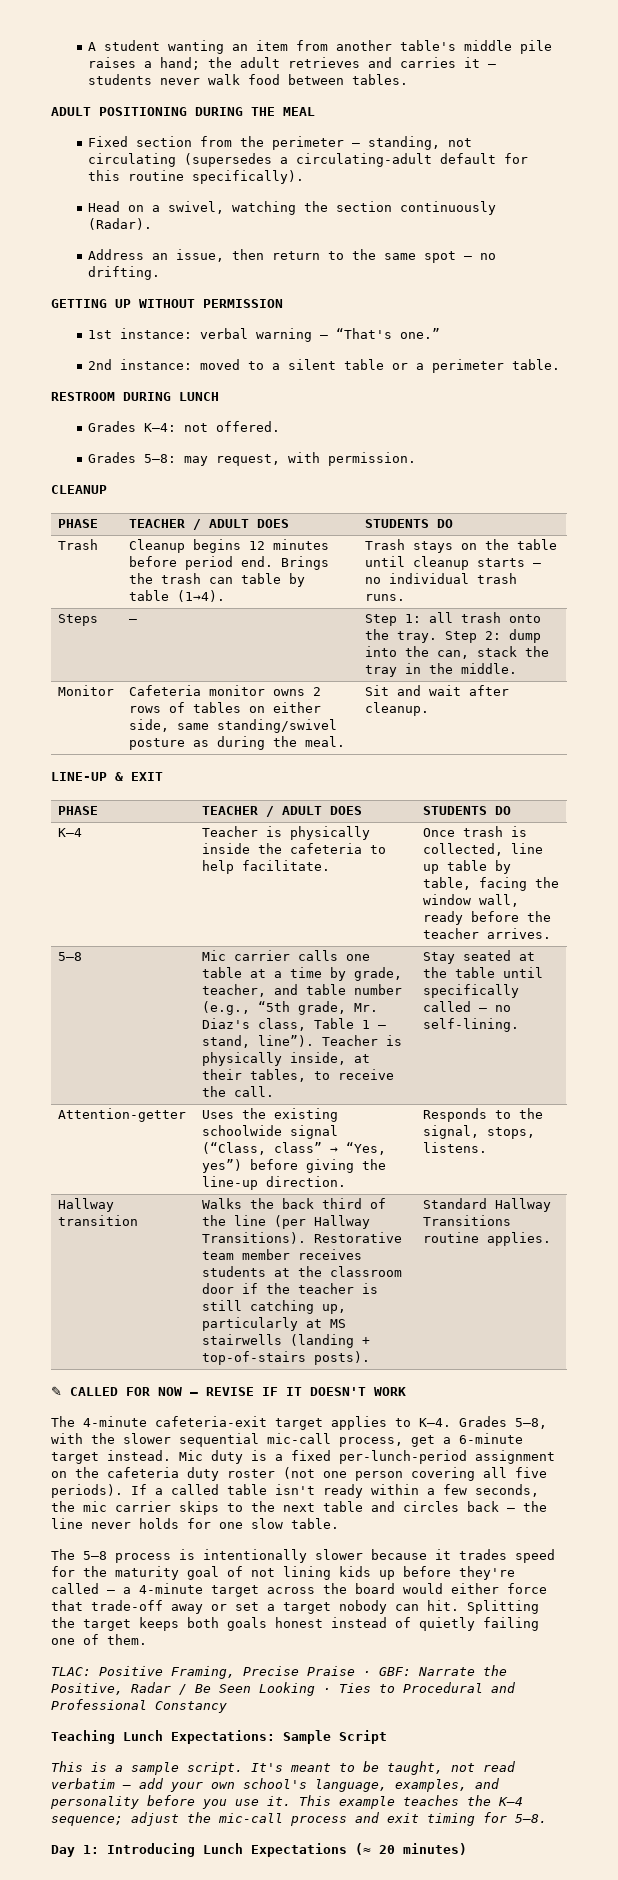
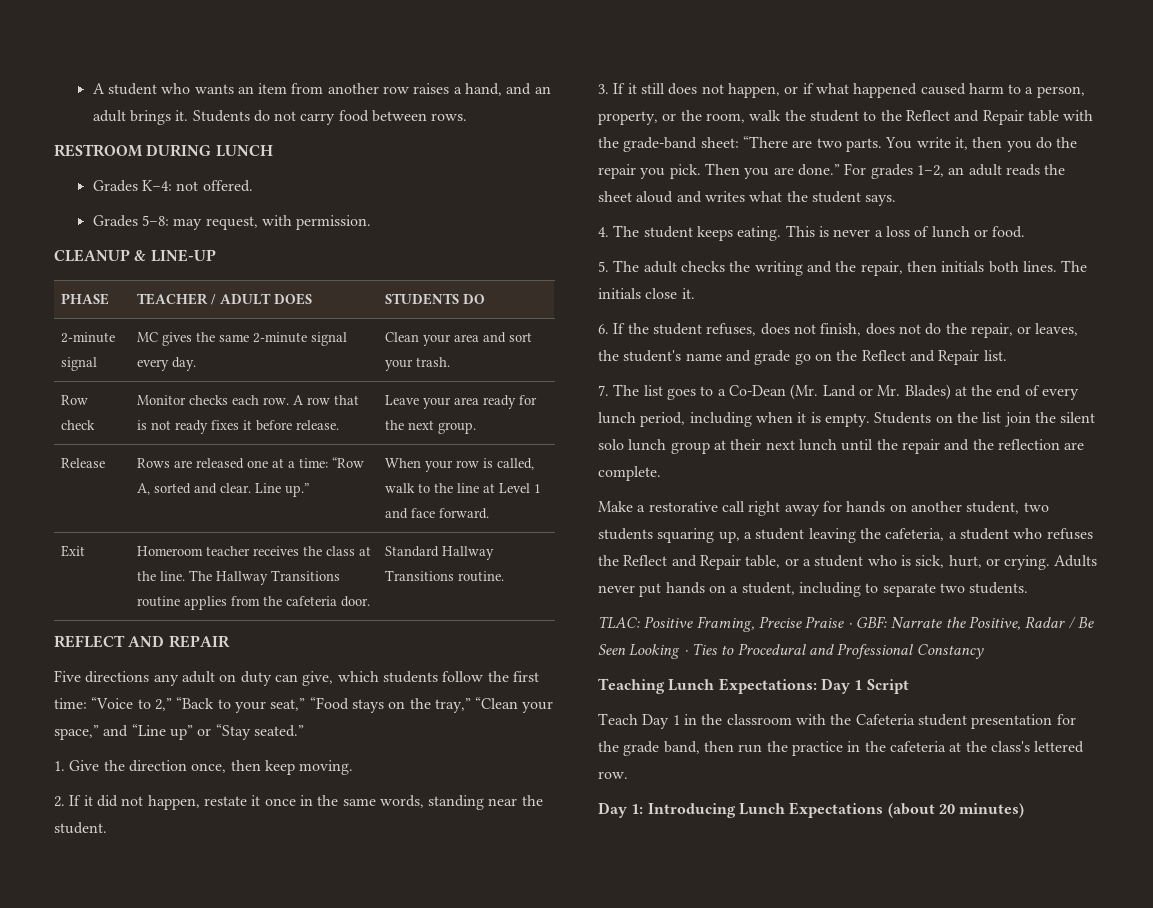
[168,40,225,54] wanting -> [161,83,234,94] who wants
[400,40,553,54] [88,57,497,70] [88,74,409,85] [51,107,315,116] [88,136,473,150] [88,153,529,167] [88,170,305,184] [88,201,497,215] [88,218,153,230] [88,249,497,263] [88,266,161,280] [51,299,283,308] [88,328,441,342] [88,359,561,373] table's middle pile raises a hand; the adult retrieves and carries it — students never walk food between tables. // ADULT POSITIONING DURING THE MEAL // Fixed section from the perimeter — standing, not circulating (supersedes a circulating-adult default for this routine specifically). // Head on a swivel, watching the section continuously (Radar). // Address an issue, then return to the same spot — no drifting. // GETTING UP WITHOUT PERMISSION // 1st instance: verbal warning — “That's one.” // 2nd instance: moved to a silent table or a perimeter table. -> [383,83,551,96] [92,110,468,125] row raises a hand, and an adult brings it. Students do not carry food between rows.
[58,519,99,528] [129,519,290,530] [365,519,454,528] [58,539,99,550] [129,539,330,553] [129,556,330,570] [129,573,306,587] [129,590,226,602] [365,539,558,553] [365,556,542,570] [365,573,518,584] [365,594,406,601] [58,614,99,626] [129,619,138,623] [365,612,542,626] [365,629,542,643] [365,646,550,659] [365,663,518,677] [58,685,115,696] [129,685,322,696] [129,702,322,713] [129,719,338,733] [129,736,346,750] [365,685,510,696] [365,702,430,716] [51,772,163,781] [58,806,99,815] [202,806,363,817] [423,806,512,815] [58,828,83,837] [202,826,371,840] [202,843,387,854] [202,860,331,874] [423,826,528,837] [423,843,544,856] [423,860,512,874] [423,877,560,891] [423,894,520,907] [423,911,552,925] [423,928,552,939] [58,952,83,961] [202,950,371,961] [202,967,403,981] [202,984,403,997] [202,1001,379,1015] [202,1018,387,1031] [202,1035,403,1048] [202,1052,371,1066] [202,1069,395,1082] [202,1086,275,1097] [423,950,536,964] [423,967,544,978] [423,984,520,998] [423,1001,512,1012] [423,1018,520,1032] [58,1108,187,1122] [202,1108,339,1122] [202,1125,339,1139] [202,1142,387,1155] [202,1159,387,1173] [202,1176,347,1190] [423,1108,544,1122] [423,1125,536,1139] [423,1142,488,1153] [58,1198,115,1212] [58,1215,139,1226] [202,1198,387,1209] [202,1215,371,1229] [202,1232,403,1244] [202,1249,363,1260] [202,1266,403,1277] [202,1283,379,1294] [202,1300,347,1314] [202,1317,347,1331] [202,1334,371,1348] [202,1351,371,1365] [423,1198,552,1212] [423,1215,512,1226] [423,1232,552,1246] [51,1386,406,1396] [51,1416,547,1430] [51,1433,523,1447] [51,1450,555,1464] [51,1467,547,1481] [51,1484,539,1498] [51,1501,547,1515] [51,1518,339,1529] [51,1549,555,1563] [51,1566,515,1580] [51,1583,547,1597] [51,1600,539,1614] [51,1617,539,1631] [51,1634,147,1645] // PHASE | TEACHER / ADULT DOES | STUDENTS DO // Trash | Cleanup begins 12 minutes before period end. Brings the trash can table by table (1→4). | Trash stays on the table until cleanup starts — no individual trash runs. // Steps | — | Step 1: all trash onto the tray. Step 2: dump into the can, stack the tray in the middle. // Monitor | Cafeteria monitor owns 2 rows of tables on either side, same standing/swivel posture as during the meal. | Sit and wait after cleanup. // LINE-UP & EXIT // PHASE | TEACHER / ADULT DOES | STUDENTS DO // K–4 | Teacher is physically inside the cafeteria to help facilitate. | Once trash is collected, line up table by table, facing the window wall, ready before the teacher arrives. // 5–8 | Mic carrier calls one table at a time by grade, teacher, and table number (e.g., “5th grade, Mr. Diaz's class, Table 1 — stand, line”). Teacher is physically inside, at their tables, to receive the call. | Stay seated at the table until specifically called — no self-lining. // Attention-getter | Uses the existing schoolwide signal (“Class, class” → “Yes, yes”) before giving the line-up direction. | Responds to the signal, stops, listens. // Hallway transition | Walks the back third of the line (per Hallway Transitions). Restorative team member receives students at the classroom door if the teacher is still catching up, particularly at MS stairwells (landing + top-of-stairs posts). | Standard Hallway Transitions routine applies. // ✎ CALLED FOR NOW — REVISE IF IT DOESN'T WORK // The 4-minute cafeteria-exit target applies to K–4. Grades 5–8, with the slower sequential mic-call process, get a 6-minute target instead. Mic duty is a fixed per-lunch-period assignment on the cafeteria duty roster (not one person covering all five periods). If a called table isn't ready within a few seconds, the mic carrier skips to the next table and circles back — the line never holds for one slow table. // The 5–8 process is intentionally slower because it trades speed for the maturity goal of not lining kids up before they're called — a 4-minute target across the board would either force that trade-off away or set a target nobody can hit. Splitting the target keeps both goals honest instead of quietly failing one of them. -> [134,249,216,262] [60,293,109,305] [136,293,312,305] [384,293,485,305] [60,332,115,343] [60,357,97,371] [136,332,347,346] [136,357,196,371] [384,332,532,346] [384,357,450,371] [60,395,88,405] [60,420,95,430] [136,395,359,405] [136,420,339,434] [384,395,537,409] [384,420,476,434] [60,458,105,468] [136,457,364,469] [136,483,309,497] [384,458,534,472] [384,483,541,493] [384,508,489,519] [60,545,85,557] [136,546,371,556] [136,570,340,585] [136,596,370,610] [384,546,494,560] [384,570,504,582] [54,635,230,648] [54,670,539,686] [54,697,554,713] [54,724,304,740] [54,760,354,775] [54,795,543,810] [54,822,107,834] [598,83,1085,98] [598,110,1094,125] [598,136,1078,152] [598,163,1066,179] [598,191,897,206] [598,225,1026,241] [598,260,1088,276] [598,288,695,299] [598,323,1079,338] [598,350,1007,365] [598,384,1080,400] [598,412,1096,427] [598,439,1085,454] [598,466,661,481] [598,501,1049,516] [598,528,1093,543] [598,555,1098,570] [598,582,1029,597] & LINE-UP // PHASE | TEACHER / ADULT DOES | STUDENTS DO // 2-minute signal | MC gives the same 2-minute signal every day. | Clean your area and sort your trash. // Row check | Monitor checks each row. A row that is not ready fixes it before release. | Leave your area ready for the next group. // Release | Rows are released one at a time: “Row A, sorted and clear. Line up.” | When your row is called, walk to the line at Level 1 and face forward. // Exit | Homeroom teacher receives the class at the line. The Hallway Transitions routine applies from the cafeteria door. | Standard Hallway Transitions routine. // REFLECT AND REPAIR // Five directions any adult on duty can give, which students follow the first time: “Voice to 2,” “Back to your seat,” “Food stays on the tray,” “Clean your space,” and “Line up” or “Stay seated.” // 1. Give the direction once, then keep moving. // 2. If it did not happen, restate it once in the same words, standing near the student. // 3. If it still does not happen, or if what happened caused harm to a person, property, or the room, walk the student to the Reflect and Repair table with the grade-band sheet: “There are two parts. You write it, then you do the repair you pick. Then you are done.” For grades 1–2, an adult reads the sheet aloud and writes what the student says. // 4. The student keeps eating. This is never a loss of lunch or food. // 5. The adult checks the writing and the repair, then initials both lines. The initials close it. // 6. If the student refuses, does not finish, does not do the repair, or leaves, the student's name and grade go on the Reflect and Repair list. // 7. The list goes to a Co-Dean (Mr. Land or Mr. Blades) at the end of every lunch period, including when it is empty. Students on the list join the silent solo lunch group at their next lunch until the repair and the reflection are complete. // Make a restorative call right away for hands on another student, two students squaring up, a student leaving the cafeteria, a student who refuses the Reflect and Repair table, or a student who is sick, hurt, or crying. Adults never put hands on a student, including to separate two students.
[283,1730,331,1744] Sample -> [820,678,863,694] Day 1
[51,1761,515,1775] [51,1778,499,1792] [50,1795,523,1809] [51,1812,547,1826] This is a sample script. It's meant to be taught, not read verbatim — add your own school's language, examples, and personality before you use it. This example teaches the K–4 sequence; adjust the mic-call process and exit timing for 5–8. -> [598,713,1076,729] [598,741,1085,756] [598,771,628,779] Teach Day 1 in the classroom with the Cafeteria student presentation for the grade band, then run the practice in the cafeteria at the class's lettered row.
[355,1843,371,1855] (≈ -> [887,803,935,818] (about

